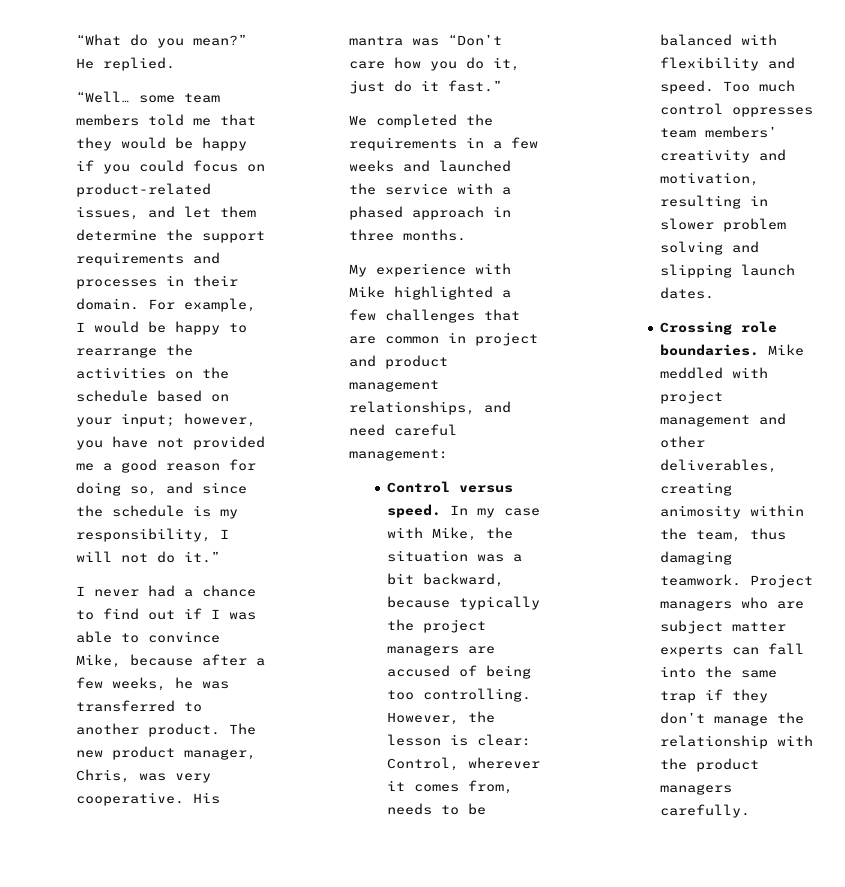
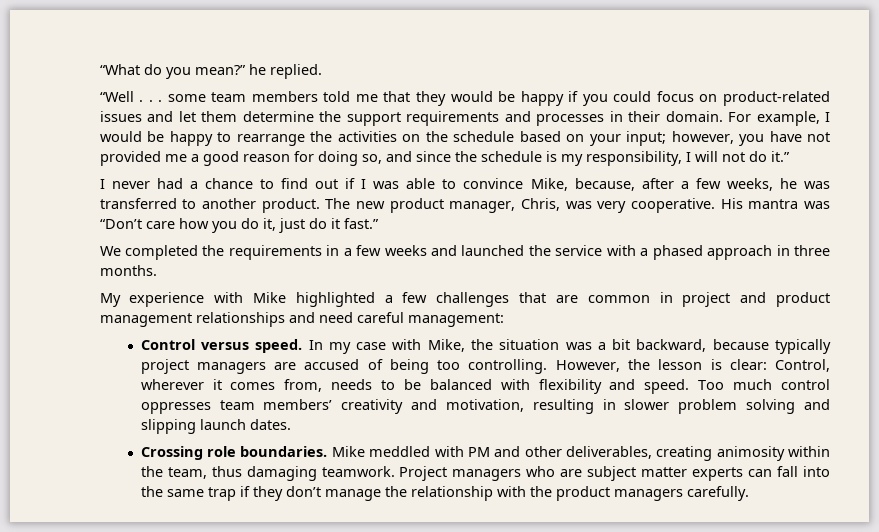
[76,58,95,69] He -> [248,64,266,75] he
[76,91,131,103] “Well… -> [99,91,163,102] “Well . . .
[76,206,140,220] issues, -> [99,111,142,122] issues
[130,654,194,666] because -> [574,178,635,191] because,
[349,401,476,415] relationships, -> [195,312,285,327] relationships
[386,619,414,631] the -> (832, 346) none
[659,390,723,404] [659,415,750,427] project management -> [467,447,490,457] PM

